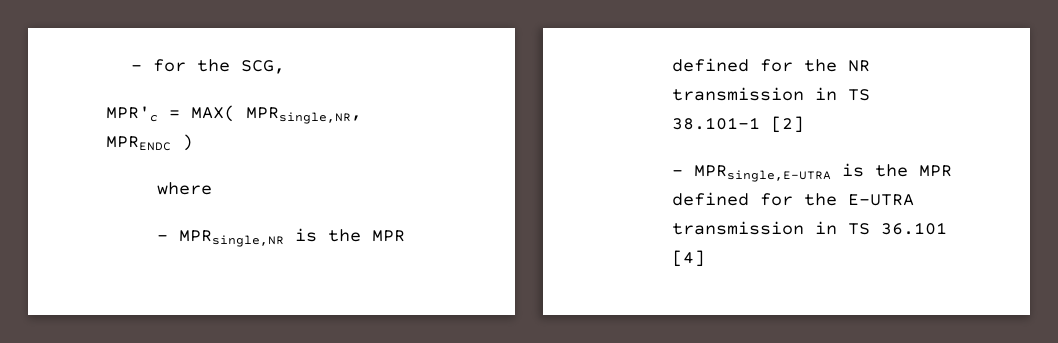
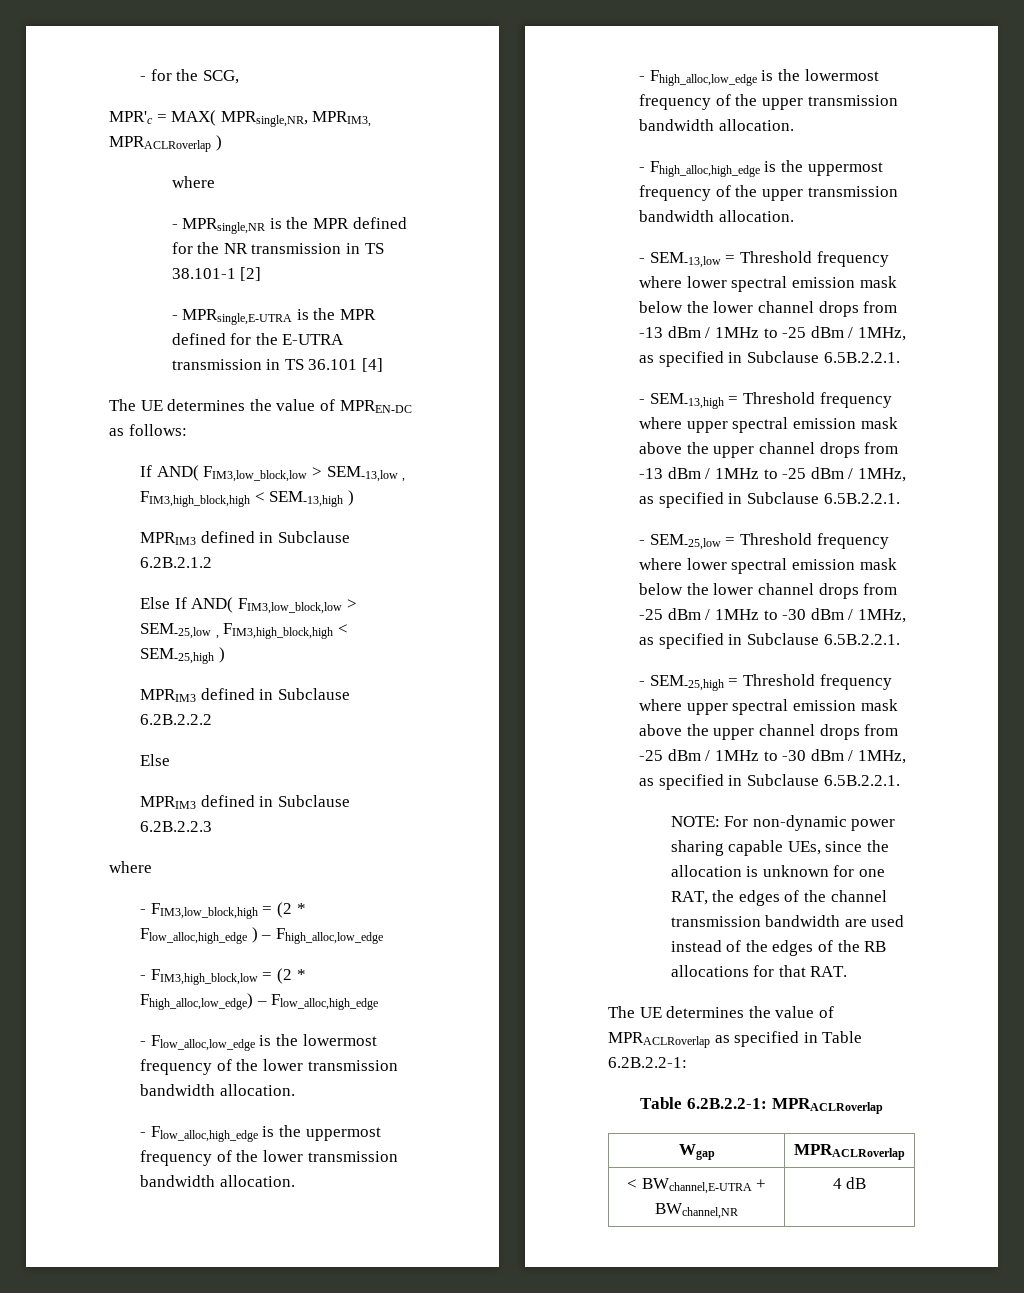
[106,136,171,151] MPRENDC -> [312,111,372,127] [109,136,211,152] MPRIM3, MPRACLRoverlap
(705, 258) none -> [109,399,412,413] [109,424,187,436] [140,465,406,482] [140,490,355,507] [140,531,351,545] [140,557,213,568] [140,597,357,614] [140,623,349,639] [140,647,225,664] [140,688,351,702] [140,714,213,725] [140,754,171,766] [140,795,351,809] [140,821,213,832] [109,861,152,873] [140,902,306,919] [140,927,384,944] [140,968,306,985] [140,993,379,1010] [140,1034,377,1051] [140,1059,398,1075] [140,1084,295,1096] [140,1125,381,1142] [140,1150,398,1166] [140,1175,295,1187] [639,69,879,86] [639,94,898,110] [639,119,794,131] [639,160,883,177] [639,185,898,201] [639,210,794,222] [639,251,889,268] [639,276,897,292] [639,301,898,317] [639,326,906,341] [639,351,900,367] [639,392,892,409] [639,417,898,433] [639,442,899,458] [639,467,906,482] [639,492,900,508] [639,533,889,550] [639,558,897,574] [639,583,898,599] [639,608,906,623] [639,633,900,649] [639,674,892,691] [639,699,898,715] [639,724,899,740] [639,749,906,764] [639,774,900,790] [670,815,896,831] [670,840,889,856] [670,865,885,877] [670,890,887,906] [670,915,905,927] [670,940,887,956] [670,965,848,977] [608,1006,834,1018] [608,1031,863,1048] [608,1057,687,1068] [640,1097,883,1114] [678,1144,715,1160] [794,1144,905,1160] [626,1178,767,1194] [655,1203,738,1219] [832,1177,867,1189] // The UE determines the value of MPREN-DC as follows: // If AND( FIM3,low_block,low > SEM-13,low , FIM3,high_block,high < SEM-13,high ) // MPRIM3 defined in Subclause 6.2B.2.1.2 // Else If AND( FIM3,low_block,low > SEM-25,low , FIM3,high_block,high < SEM-25,high ) // MPRIM3 defined in Subclause 6.2B.2.2.2 // Else // MPRIM3 defined in Subclause 6.2B.2.2.3 // where // - FIM3,low_block,high = (2 * Flow_alloc,high_edge ) – Fhigh_alloc,low_edge // - FIM3,high_block,low = (2 * Fhigh_alloc,low_edge) – Flow_alloc,high_edge // - Flow_alloc,low_edge is the lowermost frequency of the lower transmission bandwidth allocation. // - Flow_alloc,high_edge is the uppermost frequency of the lower transmission bandwidth allocation. // - Fhigh_alloc,low_edge is the lowermost frequency of the upper transmission bandwidth allocation. // - Fhigh_alloc,high_edge is the uppermost frequency of the upper transmission bandwidth allocation. // - SEM-13,low = Threshold frequency where lower spectral emission mask below the lower channel drops from -13 dBm / 1MHz to -25 dBm / 1MHz, as specified in Subclause 6.5B.2.2.1. // - SEM-13,high = Threshold frequency where upper spectral emission mask above the upper channel drops from -13 dBm / 1MHz to -25 dBm / 1MHz, as specified in Subclause 6.5B.2.2.1. // - SEM-25,low = Threshold frequency where lower spectral emission mask below the lower channel drops from -25 dBm / 1MHz to -30 dBm / 1MHz, as specified in Subclause 6.5B.2.2.1. // - SEM-25,high = Threshold frequency where upper spectral emission mask above the upper channel drops from -25 dBm / 1MHz to -30 dBm / 1MHz, as specified in Subclause 6.5B.2.2.1. // NOTE: For non-dynamic power sharing capable UEs, since the allocation is unknown for one RAT, the edges of the channel transmission bandwidth are used instead of the edges of the RB allocations for that RAT. // The UE determines the value of MPRACLRoverlap as specified in Table 6.2B.2.2-1: // Table 6.2B.2.2-1: MPRACLRoverlap // Wgap | MPRACLRoverlap // < BWchannel,E-UTRA + BWchannel,NR | 4 dB

